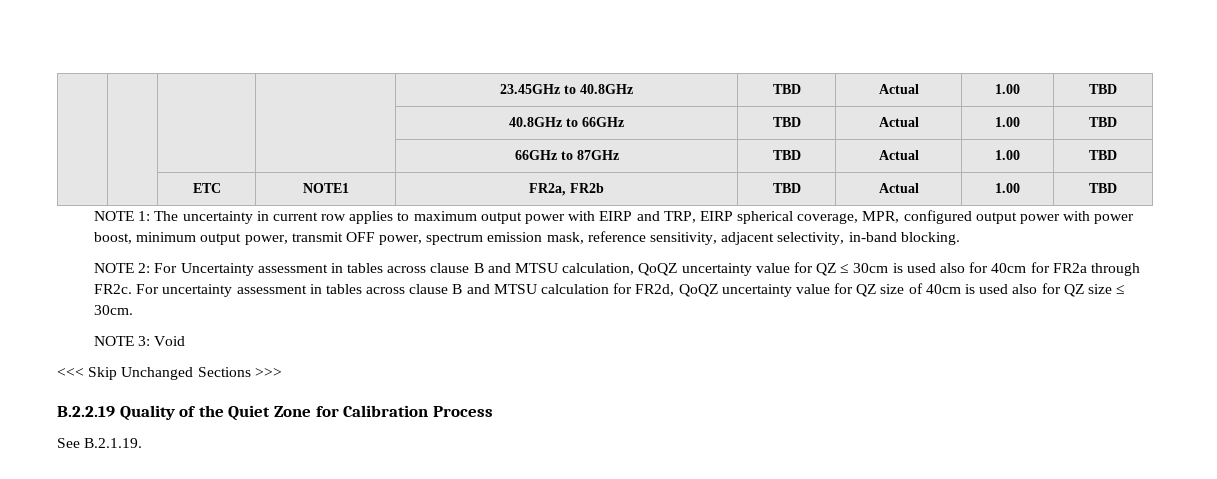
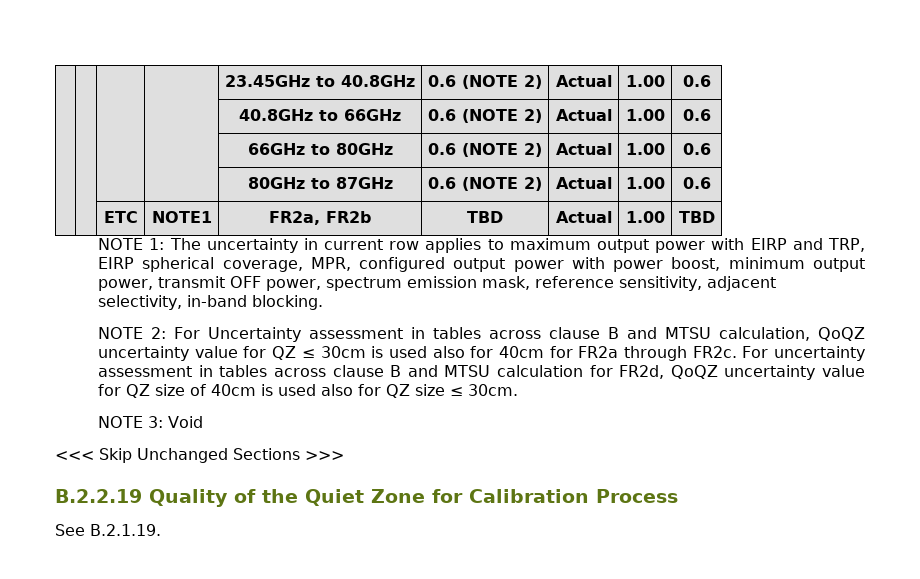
[772,84,801,94] [878,84,919,94] [995,84,1020,94] [1089,84,1117,94] TBD | Actual | 1.00 | TBD -> [428,75,542,89] [555,75,612,87] [625,75,665,87] [682,75,711,87] 0.6 (NOTE 2) | Actual | 1.00 | 0.6
[772,117,801,127] [878,117,919,127] [995,117,1020,127] [1089,117,1117,127] TBD | Actual | 1.00 | TBD -> [428,109,542,123] [555,109,612,121] [625,109,665,121] [682,109,711,121] 0.6 (NOTE 2) | Actual | 1.00 | 0.6
[576,150,619,160] [772,150,801,160] [878,150,919,160] [995,150,1020,160] [1089,150,1117,160] 87GHz | TBD | Actual | 1.00 | TBD -> [335,143,393,155] [428,143,542,157] [555,143,612,155] [625,143,665,155] [682,143,711,155] [247,177,393,189] [428,177,542,191] [555,177,612,189] [625,177,665,189] [682,177,711,189] 80GHz | 0.6 (NOTE 2) | Actual | 1.00 | 0.6 // | | | | 80GHz to 87GHz | 0.6 (NOTE 2) | Actual | 1.00 | 0.6

